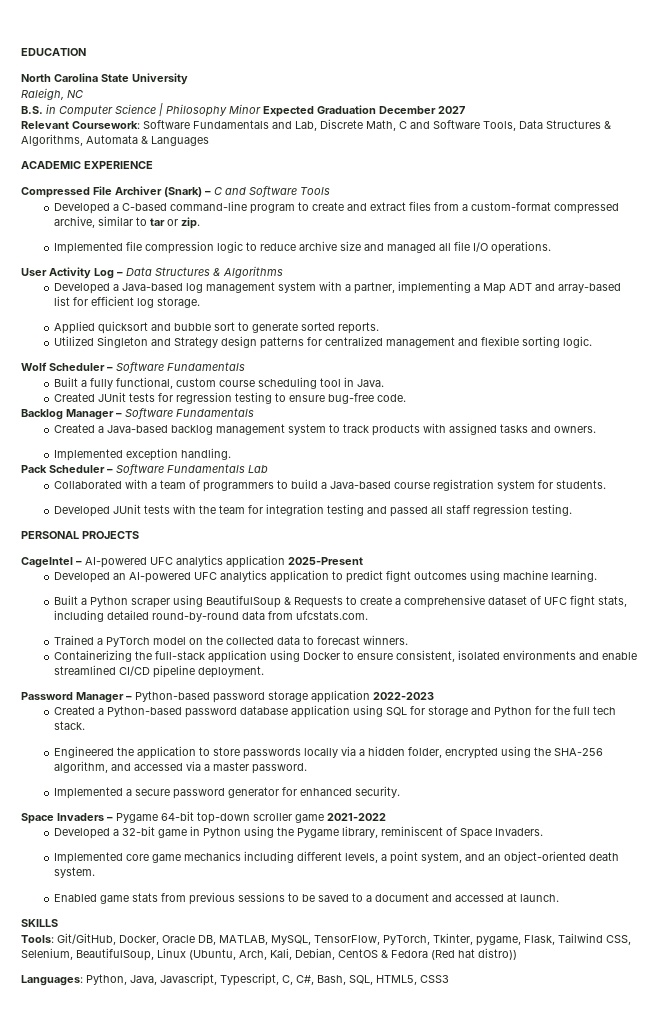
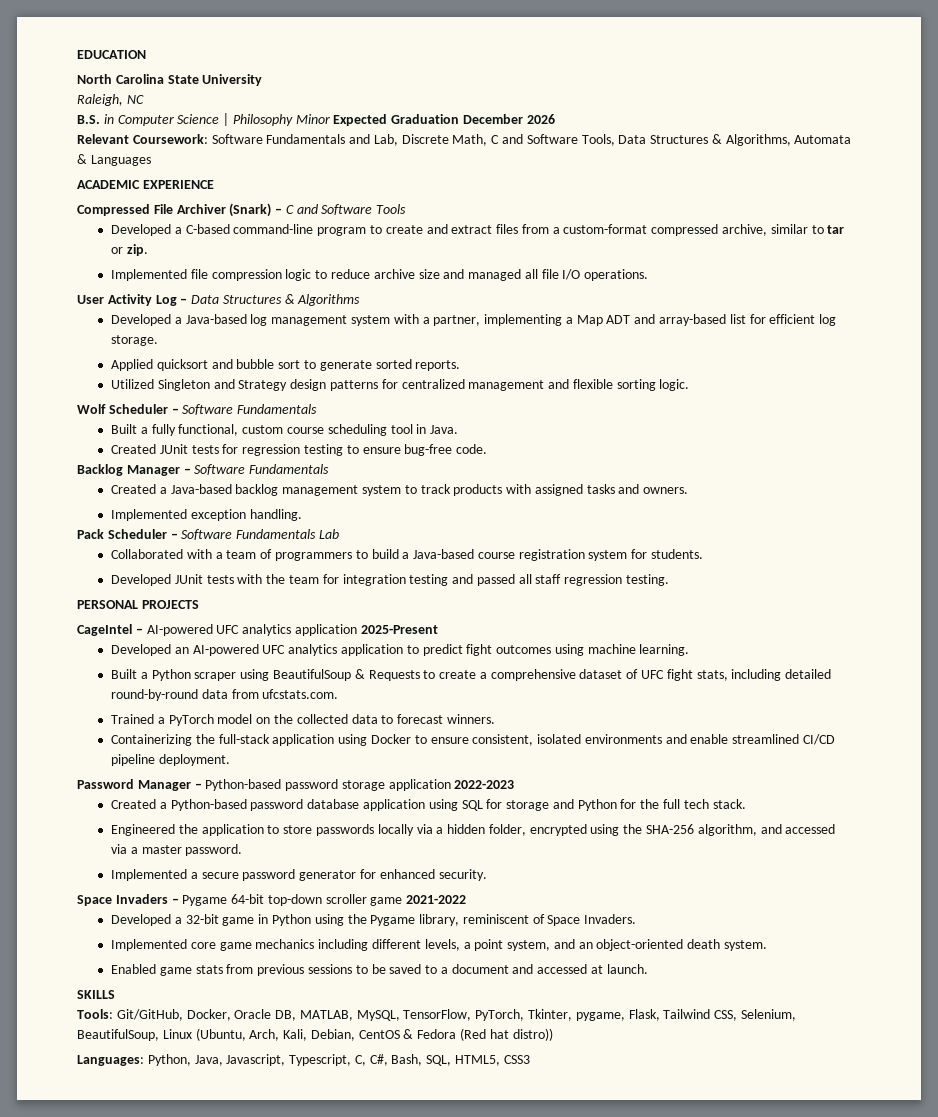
[438,106,465,114] 2027 -> [526,114,555,124] 2026

